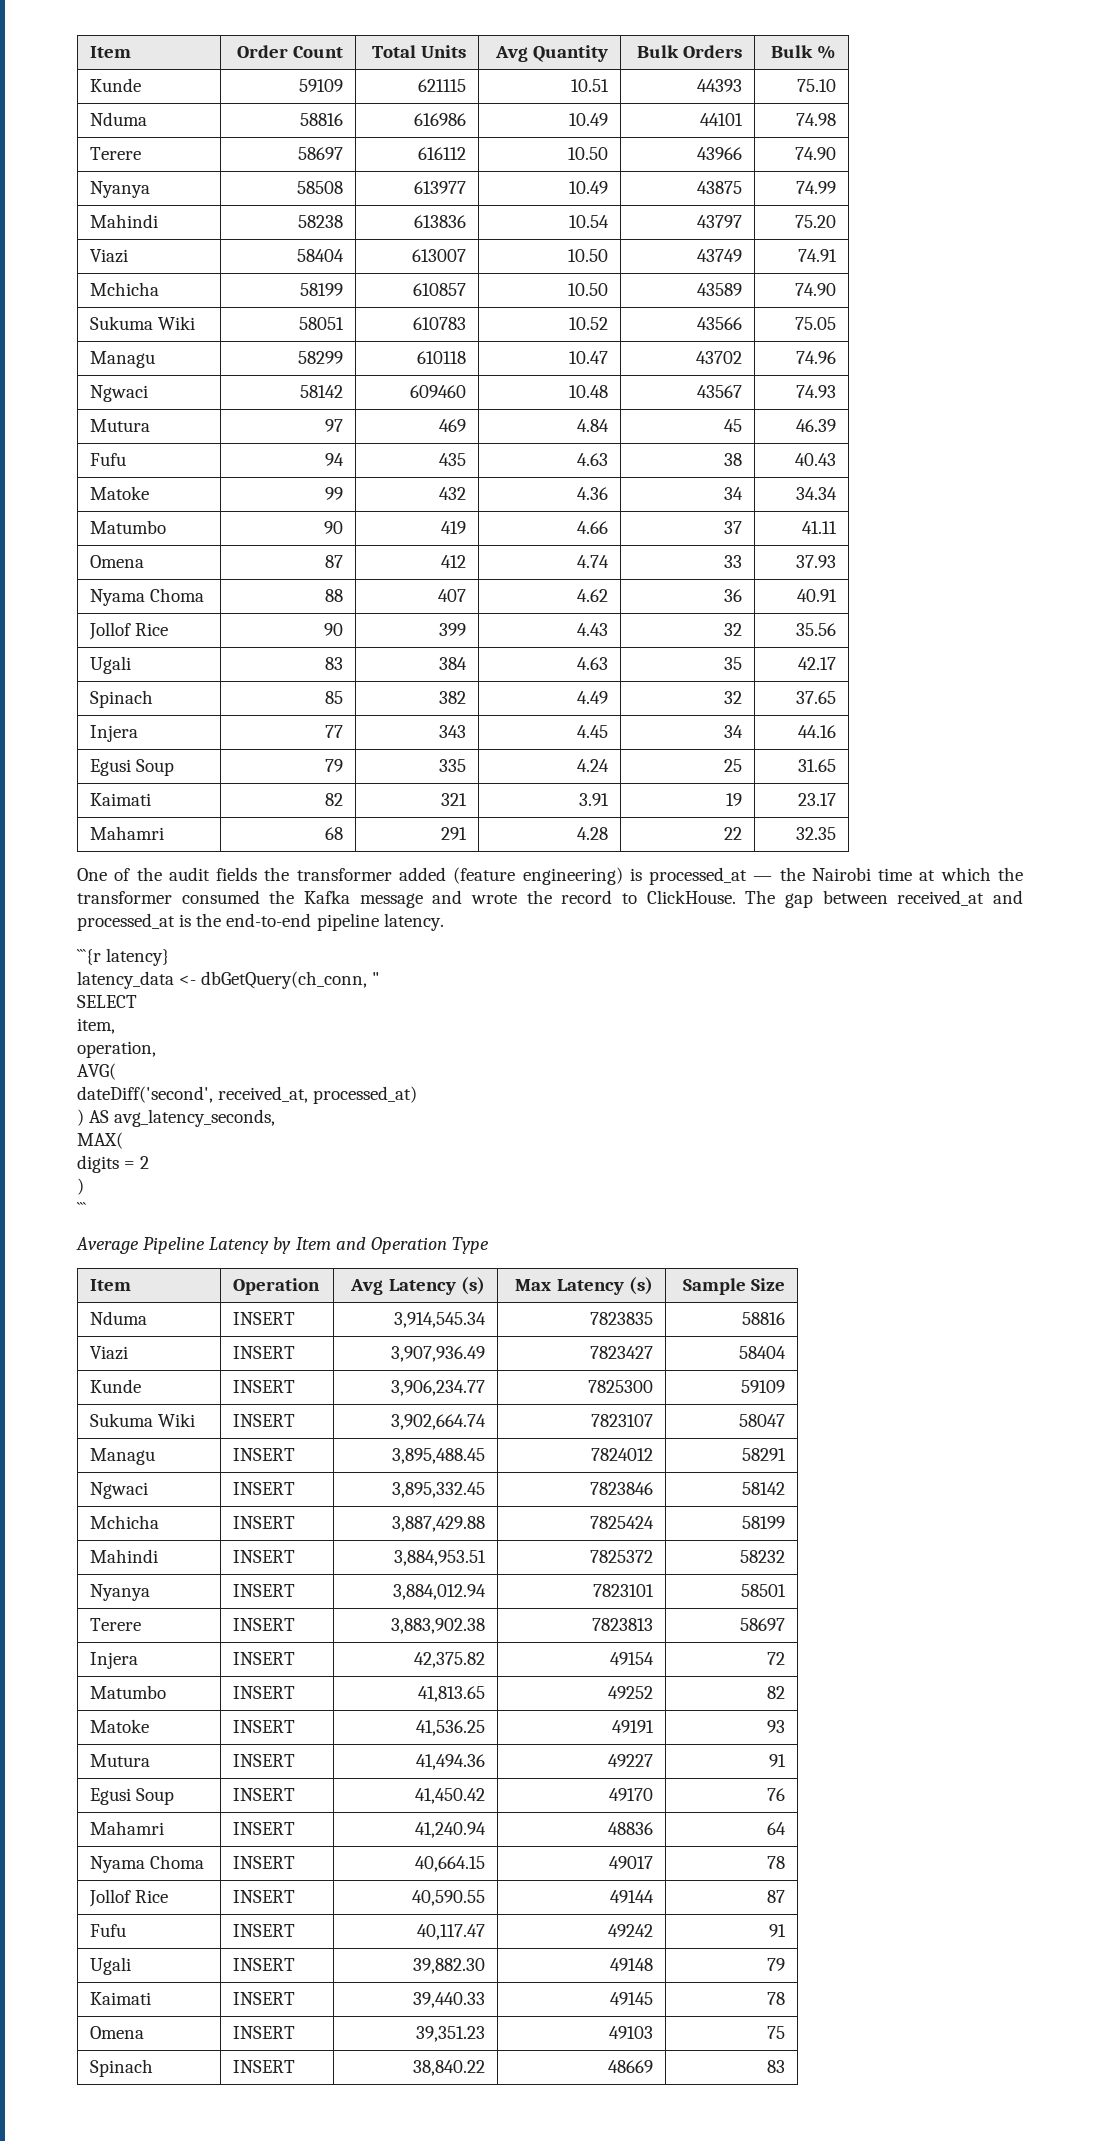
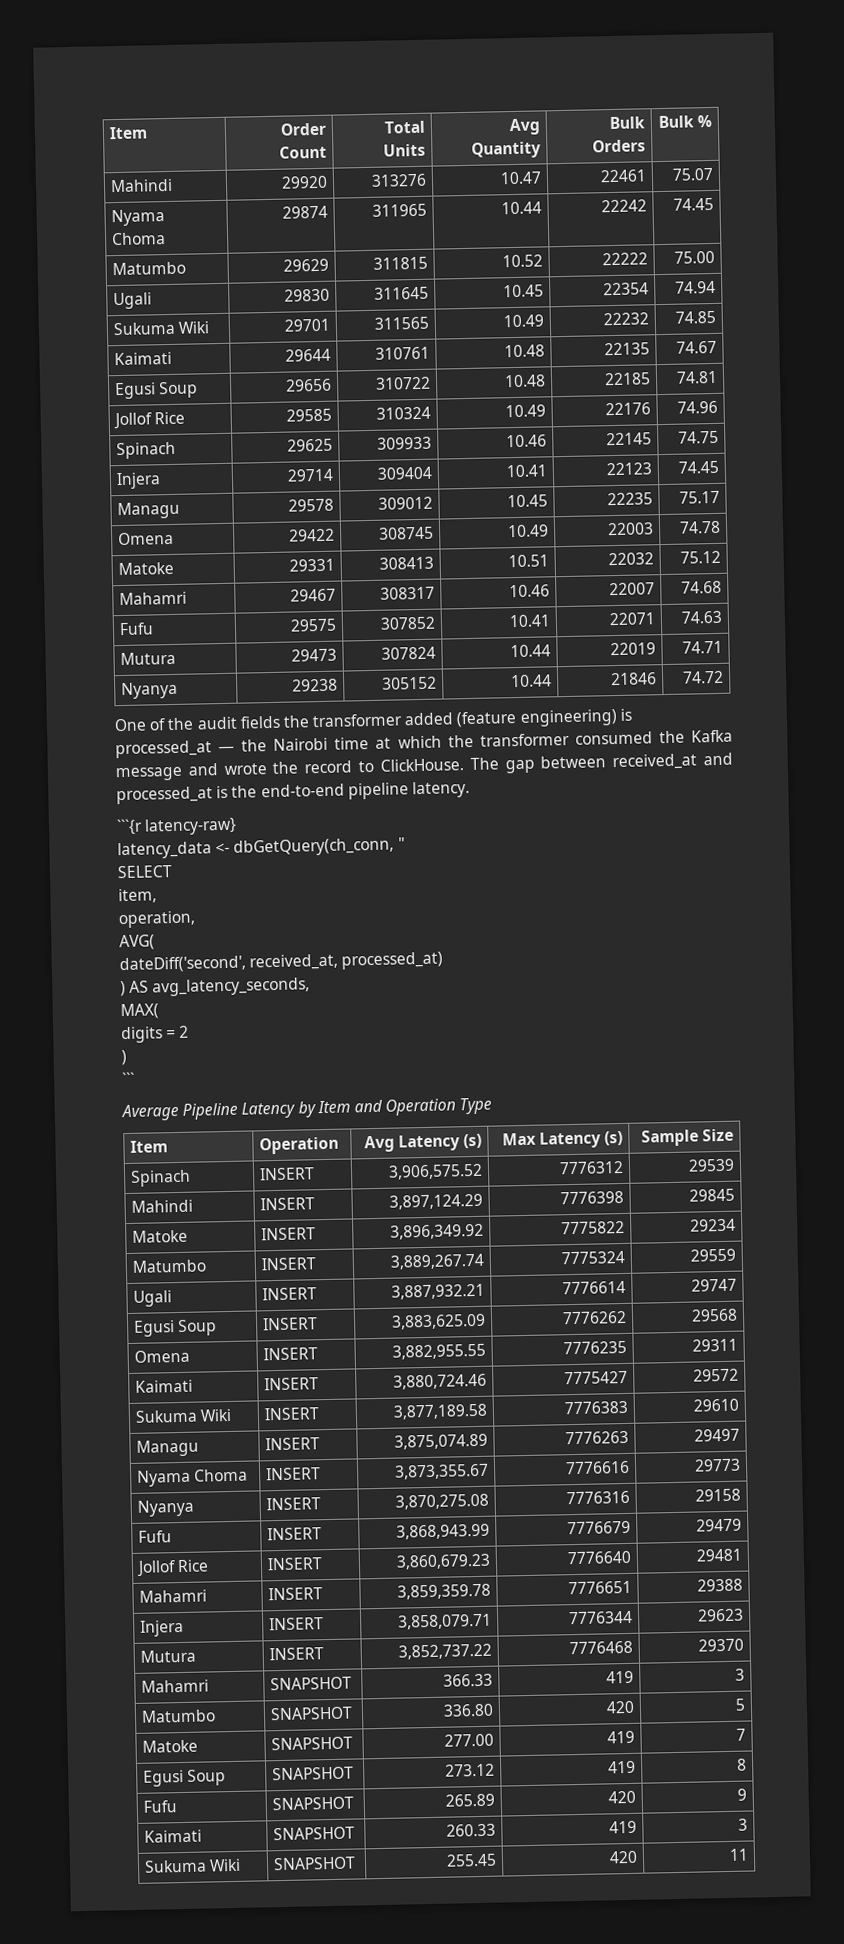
[90,78,142,92] [298,79,343,92] [417,79,466,92] [570,79,609,92] [696,79,742,92] [796,79,836,92] [90,112,148,126] [299,113,343,126] [413,113,466,126] [568,113,608,126] [699,113,743,126] [795,113,836,126] [90,147,142,160] [297,147,343,160] [417,147,466,160] [567,147,608,160] [696,147,742,160] [794,147,836,160] [90,181,151,198] [296,181,343,194] [413,181,466,194] [568,181,608,194] [696,181,742,194] [795,181,836,194] [90,214,159,228] [297,215,343,228] [413,215,466,228] [568,215,609,228] [696,215,742,228] [794,215,836,228] [90,249,129,263] [296,249,344,262] [411,249,466,262] [567,249,608,262] [696,249,742,262] [797,249,837,262] [90,282,160,296] [299,283,343,296] [412,283,466,296] [567,283,608,296] [696,283,742,296] [794,283,836,296] [90,316,196,330] [298,317,344,330] [412,317,466,330] [568,317,608,330] [696,317,742,330] [794,317,836,330] [90,351,156,368] [297,351,343,364] [416,351,466,364] [568,351,608,364] [695,351,742,364] [795,351,836,364] [90,385,149,402] [299,385,343,398] [409,385,466,398] [568,385,608,398] [696,385,742,398] [795,385,836,398] [90,419,151,432] [324,419,343,432] [438,419,466,432] [576,419,609,432] [723,419,742,432] [795,419,836,432] [90,453,127,466] [324,453,344,466] [438,453,466,466] [576,453,608,466] [723,453,742,466] [794,453,836,466] [90,486,150,500] [324,487,343,500] [438,487,466,500] [576,487,608,500] [723,487,743,500] [795,487,837,500] [90,520,167,534] [323,521,343,534] [440,521,466,534] [576,521,608,534] [723,521,742,534] [801,521,837,534] [90,555,145,568] [324,555,343,568] [440,555,466,568] [576,555,609,568] [723,555,742,568] [795,555,836,568] [90,588,205,606] [324,589,343,602] [437,589,466,602] [576,589,608,602] [723,589,742,602] [796,589,837,602] [89,622,169,640] [323,623,343,636] [438,623,466,636] [576,623,608,636] [723,623,742,636] [795,623,836,636] [90,656,132,674] [324,657,343,670] [438,657,467,670] [576,657,608,670] [723,657,742,670] [797,657,836,670] [90,690,154,708] [324,691,343,704] [438,691,466,704] [576,691,608,704] [723,691,742,704] [795,691,836,704] [90,725,139,742] [324,725,343,738] [438,725,466,738] [576,725,608,738] [723,725,743,738] [797,725,836,738] [90,759,175,776] [324,759,343,772] [438,759,466,772] [576,759,609,772] [723,759,742,772] [797,759,836,772] [90,793,152,806] [324,793,343,806] [440,793,467,806] [578,793,609,806] [725,793,742,806] [797,793,836,806] [90,826,165,840] [324,827,343,840] [440,827,467,840] [576,827,608,840] [723,827,742,840] [795,827,836,840] Kunde | 59109 | 621115 | 10.51 | 44393 | 75.10 // Nduma | 58816 | 616986 | 10.49 | 44101 | 74.98 // Terere | 58697 | 616112 | 10.50 | 43966 | 74.90 // Nyanya | 58508 | 613977 | 10.49 | 43875 | 74.99 // Mahindi | 58238 | 613836 | 10.54 | 43797 | 75.20 // Viazi | 58404 | 613007 | 10.50 | 43749 | 74.91 // Mchicha | 58199 | 610857 | 10.50 | 43589 | 74.90 // Sukuma Wiki | 58051 | 610783 | 10.52 | 43566 | 75.05 // Managu | 58299 | 610118 | 10.47 | 43702 | 74.96 // Ngwaci | 58142 | 609460 | 10.48 | 43567 | 74.93 // Mutura | 97 | 469 | 4.84 | 45 | 46.39 // Fufu | 94 | 435 | 4.63 | 38 | 40.43 // Matoke | 99 | 432 | 4.36 | 34 | 34.34 // Matumbo | 90 | 419 | 4.66 | 37 | 41.11 // Omena | 87 | 412 | 4.74 | 33 | 37.93 // Nyama Choma | 88 | 407 | 4.62 | 36 | 40.91 // Jollof Rice | 90 | 399 | 4.43 | 32 | 35.56 // Ugali | 83 | 384 | 4.63 | 35 | 42.17 // Spinach | 85 | 382 | 4.49 | 32 | 37.65 // Injera | 77 | 343 | 4.45 | 34 | 44.16 // Egusi Soup | 79 | 335 | 4.24 | 25 | 31.65 // Kaimati | 82 | 321 | 3.91 | 19 | 23.17 // Mahamri | 68 | 291 | 4.28 | 22 | 32.35 -> [109,178,173,193] [281,175,329,189] [371,173,428,187] [500,171,543,185] [600,169,648,183] [672,167,715,181] [110,209,165,227] [110,232,166,246] [282,205,329,219] [372,203,428,217] [501,201,543,215] [601,199,648,213] [673,197,715,211] [111,261,186,276] [283,258,330,272] [373,256,429,270] [502,254,544,268] [602,252,649,266] [674,250,716,264] [112,292,152,310] [284,288,331,302] [374,286,430,300] [503,284,545,298] [603,282,650,296] [675,280,717,294] [112,321,211,336] [284,318,331,332] [374,316,430,330] [503,314,545,328] [603,312,650,326] [675,310,717,324] [113,351,172,366] [285,348,332,362] [375,346,431,360] [504,344,546,358] [604,342,651,356] [676,340,718,354] [114,381,199,400] [285,378,333,392] [375,376,432,390] [504,374,547,388] [604,372,652,386] [676,370,719,384] [112,411,186,430] [286,408,333,422] [376,406,432,420] [505,404,547,418] [605,402,652,416] [677,400,719,414] [115,441,176,460] [287,438,334,452] [377,436,433,450] [506,434,548,448] [606,432,653,446] [678,430,720,444] [115,472,161,490] [287,468,335,482] [377,466,434,480] [506,464,548,478] [606,462,653,476] [678,460,720,474] [116,501,180,520] [288,498,335,512] [378,496,434,510] [507,494,549,508] [607,492,654,506] [679,490,721,504] [117,531,174,546] [289,528,336,542] [378,526,435,540] [507,524,550,538] [607,522,655,536] [679,520,722,534] [117,561,174,576] [289,558,336,572] [379,556,435,570] [508,554,550,568] [608,552,655,566] [680,550,722,564] [118,591,187,606] [290,588,337,602] [380,586,436,600] [509,584,551,598] [609,582,656,596] [681,580,723,594] [118,622,154,636] [290,618,338,632] [380,616,437,630] [509,614,552,628] [609,612,657,626] [681,610,723,624] [119,651,176,666] [291,648,338,662] [381,646,437,660] [510,644,552,658] [610,642,657,656] [682,640,724,654] [120,681,178,700] [292,678,339,692] [382,676,438,690] [511,674,553,688] [610,672,658,686] [682,670,725,684] Mahindi | 29920 | 313276 | 10.47 | 22461 | 75.07 // Nyama Choma | 29874 | 311965 | 10.44 | 22242 | 74.45 // Matumbo | 29629 | 311815 | 10.52 | 22222 | 75.00 // Ugali | 29830 | 311645 | 10.45 | 22354 | 74.94 // Sukuma Wiki | 29701 | 311565 | 10.49 | 22232 | 74.85 // Kaimati | 29644 | 310761 | 10.48 | 22135 | 74.67 // Egusi Soup | 29656 | 310722 | 10.48 | 22185 | 74.81 // Jollof Rice | 29585 | 310324 | 10.49 | 22176 | 74.96 // Spinach | 29625 | 309933 | 10.46 | 22145 | 74.75 // Injera | 29714 | 309404 | 10.41 | 22123 | 74.45 // Managu | 29578 | 309012 | 10.45 | 22235 | 75.17 // Omena | 29422 | 308745 | 10.49 | 22003 | 74.78 // Matoke | 29331 | 308413 | 10.51 | 22032 | 75.12 // Mahamri | 29467 | 308317 | 10.46 | 22007 | 74.68 // Fufu | 29575 | 307852 | 10.41 | 22071 | 74.63 // Mutura | 29473 | 307824 | 10.44 | 22019 | 74.71 // Nyanya | 29238 | 305152 | 10.44 | 21846 | 74.72
[106,948,170,966] latency} -> [144,817,238,836] latency-raw}
[90,1311,148,1325] [233,1312,296,1325] [393,1312,486,1328] [589,1312,653,1325] [741,1312,785,1325] [90,1346,129,1360] [233,1346,296,1359] [390,1346,485,1362] [589,1346,653,1359] [738,1346,786,1359] [90,1379,142,1393] [233,1380,296,1393] [390,1380,485,1396] [587,1380,653,1393] [740,1380,785,1393] Nduma | INSERT | 3,914,545.34 | 7823835 | 58816 // Viazi | INSERT | 3,907,936.49 | 7823427 | 58404 // Kunde | INSERT | 3,906,234.77 | 7825300 | 59109 -> [129,1169,191,1187] [258,1167,315,1181] [388,1163,484,1180] [559,1160,625,1175] [688,1158,736,1172] [130,1199,193,1213] [259,1197,315,1211] [389,1193,484,1210] [560,1190,625,1205] [689,1188,736,1202] [131,1229,188,1243] [260,1227,316,1241] [390,1223,485,1240] [561,1220,626,1235] [690,1218,737,1232] [131,1259,207,1273] [260,1257,316,1271] [390,1253,486,1270] [561,1250,626,1265] [690,1248,737,1262] [132,1290,172,1307] [261,1287,317,1301] [391,1283,486,1300] [562,1280,627,1295] [691,1278,738,1292] [133,1319,218,1337] [261,1317,318,1331] [391,1313,487,1330] [562,1310,628,1325] [691,1308,739,1322] [133,1349,190,1363] [262,1347,318,1361] [392,1343,487,1360] [563,1340,628,1355] [692,1338,739,1352] [134,1379,193,1393] [263,1377,319,1391] [393,1373,488,1390] [564,1370,629,1385] [693,1368,740,1382] Spinach | INSERT | 3,906,575.52 | 7776312 | 29539 // Mahindi | INSERT | 3,897,124.29 | 7776398 | 29845 // Matoke | INSERT | 3,896,349.92 | 7775822 | 29234 // Matumbo | INSERT | 3,889,267.74 | 7775324 | 29559 // Ugali | INSERT | 3,887,932.21 | 7776614 | 29747 // Egusi Soup | INSERT | 3,883,625.09 | 7776262 | 29568 // Omena | INSERT | 3,882,955.55 | 7776235 | 29311 // Kaimati | INSERT | 3,880,724.46 | 7775427 | 29572
[390,1414,486,1430] [590,1414,653,1427] [738,1414,785,1427] 3,902,664.74 | 7823107 | 58047 -> [393,1403,489,1420] [564,1400,629,1415] [693,1398,740,1412] 3,877,189.58 | 7776383 | 29610
[391,1448,485,1464] [590,1448,653,1461] [741,1448,786,1461] [90,1482,149,1499] [233,1482,296,1495] [391,1482,485,1498] [589,1482,653,1495] [741,1482,785,1495] [90,1515,160,1529] [233,1516,296,1529] [391,1516,485,1532] [589,1516,654,1529] [741,1516,785,1529] [90,1549,159,1563] [233,1550,296,1563] [393,1550,486,1566] [589,1550,653,1563] [739,1550,785,1563] [90,1584,151,1601] [233,1584,296,1597] [392,1584,486,1600] [592,1584,654,1597] [740,1584,786,1597] [90,1618,142,1631] [233,1618,296,1631] [390,1618,485,1634] [591,1618,653,1631] [739,1618,785,1631] [90,1652,139,1669] [233,1652,296,1665] [413,1652,485,1668] [609,1652,654,1665] [766,1652,785,1665] [90,1685,167,1699] [233,1686,296,1699] [417,1686,485,1702] [607,1686,653,1699] [766,1686,785,1699] [90,1719,150,1733] [233,1720,296,1733] [415,1720,485,1736] [611,1720,654,1733] [766,1720,785,1733] [90,1754,151,1767] [233,1754,296,1767] [415,1754,485,1770] [607,1754,653,1767] [768,1754,786,1767] [90,1788,175,1805] [233,1788,296,1801] [414,1788,485,1804] [608,1788,653,1801] [766,1788,785,1801] [90,1821,165,1835] [233,1822,296,1835] [414,1822,486,1838] [607,1822,653,1835] [766,1822,786,1835] [90,1855,205,1873] [233,1856,296,1869] [414,1856,485,1872] [608,1856,653,1869] [766,1856,785,1869] [89,1889,169,1907] [233,1890,296,1903] [411,1890,485,1906] [609,1890,654,1903] [766,1890,785,1903] [90,1924,127,1937] [233,1924,296,1937] [416,1924,485,1940] [607,1924,653,1937] [768,1924,786,1937] [90,1957,132,1975] [233,1958,296,1971] [412,1958,485,1974] [609,1958,653,1971] [766,1958,785,1971] [90,1992,152,2005] [233,1992,296,2005] [412,1992,485,2008] [609,1992,653,2005] [766,1992,785,2005] [90,2026,145,2039] [233,2026,296,2039] [415,2026,485,2042] [608,2026,653,2039] [766,2026,785,2039] [90,2059,154,2077] [233,2060,296,2073] [412,2060,485,2076] [607,2060,653,2073] [766,2060,785,2073] 3,895,488.45 | 7824012 | 58291 // Ngwaci | INSERT | 3,895,332.45 | 7823846 | 58142 // Mchicha | INSERT | 3,887,429.88 | 7825424 | 58199 // Mahindi | INSERT | 3,884,953.51 | 7825372 | 58232 // Nyanya | INSERT | 3,884,012.94 | 7823101 | 58501 // Terere | INSERT | 3,883,902.38 | 7823813 | 58697 // Injera | INSERT | 42,375.82 | 49154 | 72 // Matumbo | INSERT | 41,813.65 | 49252 | 82 // Matoke | INSERT | 41,536.25 | 49191 | 93 // Mutura | INSERT | 41,494.36 | 49227 | 91 // Egusi Soup | INSERT | 41,450.42 | 49170 | 76 // Mahamri | INSERT | 41,240.94 | 48836 | 64 // Nyama Choma | INSERT | 40,664.15 | 49017 | 78 // Jollof Rice | INSERT | 40,590.55 | 49144 | 87 // Fufu | INSERT | 40,117.47 | 49242 | 91 // Ugali | INSERT | 39,882.30 | 49148 | 79 // Kaimati | INSERT | 39,440.33 | 49145 | 78 // Omena | INSERT | 39,351.23 | 49103 | 75 // Spinach | INSERT | 38,840.22 | 48669 | 83 -> [394,1433,489,1450] [565,1430,630,1445] [694,1428,741,1442] [136,1468,249,1487] [265,1467,321,1481] [394,1463,490,1480] [565,1460,631,1475] [694,1458,742,1472] [136,1499,194,1517] [265,1497,321,1511] [395,1493,490,1510] [566,1490,631,1505] [695,1488,742,1502] [137,1530,172,1543] [266,1527,322,1541] [396,1523,491,1540] [567,1520,632,1535] [696,1518,743,1532] [135,1559,210,1577] [266,1557,323,1571] [396,1553,492,1570] [567,1550,633,1565] [696,1548,743,1562] [138,1589,207,1603] [267,1587,323,1601] [397,1583,492,1600] [568,1580,633,1595] [697,1578,744,1592] [139,1619,184,1637] [268,1617,324,1631] [398,1613,493,1630] [568,1610,634,1625] [697,1608,745,1622] [139,1649,196,1663] [268,1647,324,1661] [398,1643,493,1660] [569,1640,634,1655] [698,1638,745,1652] [140,1679,209,1693] [269,1676,352,1691] [443,1673,494,1687] [606,1670,635,1684] [735,1668,746,1681] [140,1709,216,1723] [269,1706,353,1721] [443,1703,495,1717] [606,1700,636,1714] [735,1698,747,1711] [141,1739,198,1753] [270,1736,353,1751] [444,1733,495,1747] [607,1730,636,1744] [736,1728,747,1741] [142,1769,227,1787] [271,1766,354,1781] [445,1763,496,1777] [608,1760,637,1774] [736,1758,748,1771] [142,1800,177,1813] [271,1796,354,1811] [445,1793,496,1807] [608,1790,637,1804] [737,1788,748,1801] [143,1829,202,1843] [272,1826,355,1841] [446,1823,497,1837] [609,1820,638,1834] [738,1818,749,1831] [143,1858,242,1873] [272,1856,356,1871] [446,1853,498,1867] [609,1850,639,1864] [729,1848,750,1861] 3,875,074.89 | 7776263 | 29497 // Nyama Choma | INSERT | 3,873,355.67 | 7776616 | 29773 // Nyanya | INSERT | 3,870,275.08 | 7776316 | 29158 // Fufu | INSERT | 3,868,943.99 | 7776679 | 29479 // Jollof Rice | INSERT | 3,860,679.23 | 7776640 | 29481 // Mahamri | INSERT | 3,859,359.78 | 7776651 | 29388 // Injera | INSERT | 3,858,079.71 | 7776344 | 29623 // Mutura | INSERT | 3,852,737.22 | 7776468 | 29370 // Mahamri | SNAPSHOT | 366.33 | 419 | 3 // Matumbo | SNAPSHOT | 336.80 | 420 | 5 // Matoke | SNAPSHOT | 277.00 | 419 | 7 // Egusi Soup | SNAPSHOT | 273.12 | 419 | 8 // Fufu | SNAPSHOT | 265.89 | 420 | 9 // Kaimati | SNAPSHOT | 260.33 | 419 | 3 // Sukuma Wiki | SNAPSHOT | 255.45 | 420 | 11

